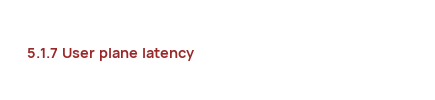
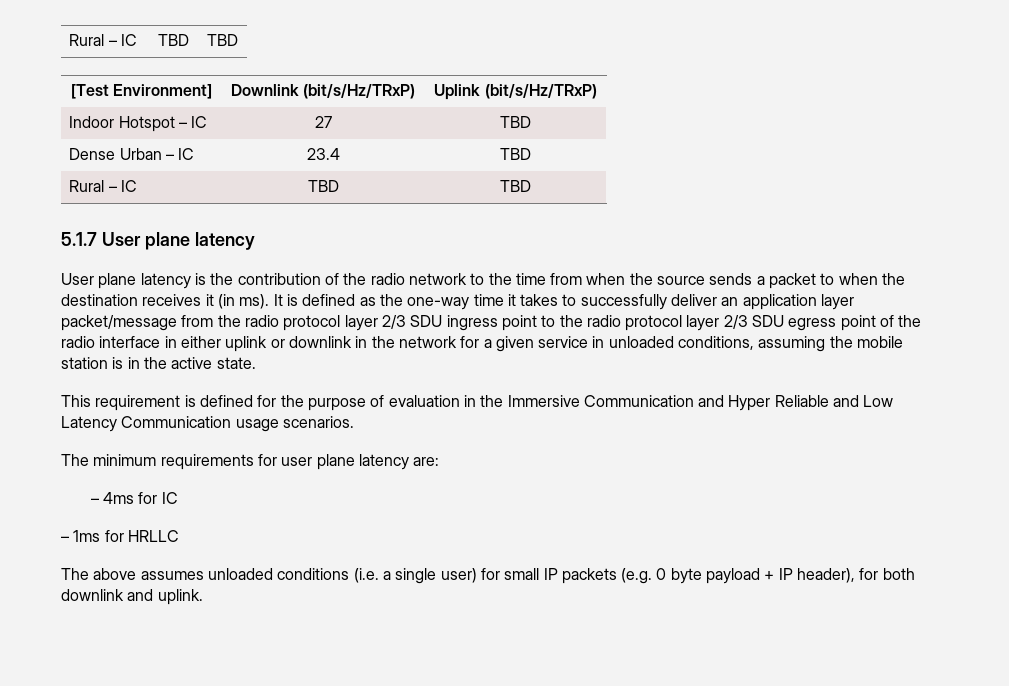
[27,48,195,61] 5.1.7 User plane latency -> [69,34,138,46] [158,34,189,46] [206,34,238,46] [70,84,213,99] [230,84,416,99] [434,84,597,100] [69,116,208,132] [314,116,332,128] [500,116,531,128] [69,148,195,160] [306,148,340,160] [500,148,531,160] [69,180,138,192] [307,180,339,192] [500,180,531,192] [61,232,255,250] [61,273,906,289] [61,294,855,310] [61,315,922,331] [61,336,904,352] [61,357,256,369] [61,395,894,411] [61,416,354,432] [61,454,440,470] [90,492,178,504] [61,530,179,542] [61,568,915,584] [61,589,203,605] Rural – IC | TBD | TBD // [Test Environment] | Downlink (bit/s/Hz/TRxP) | Uplink (bit/s/Hz/TRxP) // Indoor Hotspot – IC | 27 | TBD // Dense Urban – IC | 23.4 | TBD // Rural – IC | TBD | TBD // 5.1.7 User plane latency // User plane latency is the contribution of the radio network to the time from when the source sends a packet to when the destination receives it (in ms). It is defined as the one-way time it takes to successfully deliver an application layer packet/message from the radio protocol layer 2/3 SDU ingress point to the radio protocol layer 2/3 SDU egress point of the radio interface in either uplink or downlink in the network for a given service in unloaded conditions, assuming the mobile station is in the active state. // This requirement is defined for the purpose of evaluation in the Immersive Communication and Hyper Reliable and Low Latency Communication usage scenarios. // The minimum requirements for user plane latency are: // – 4ms for IC // – 1ms for HRLLC // The above assumes unloaded conditions (i.e. a single user) for small IP packets (e.g. 0 byte payload + IP header), for both downlink and uplink.

